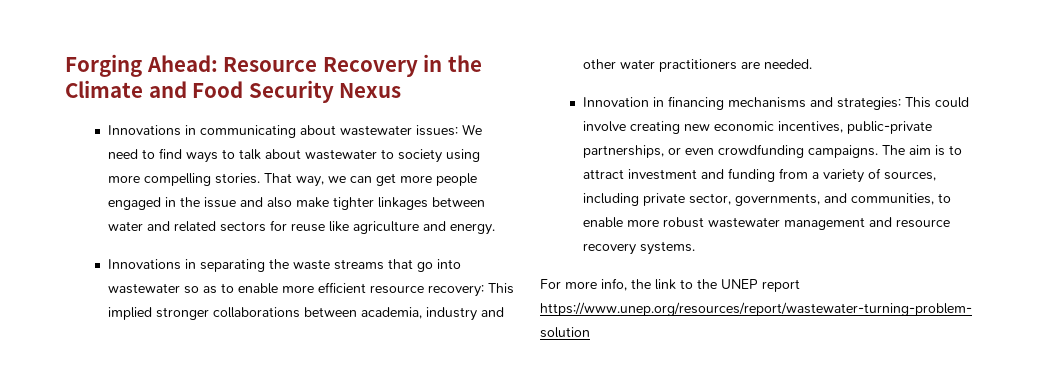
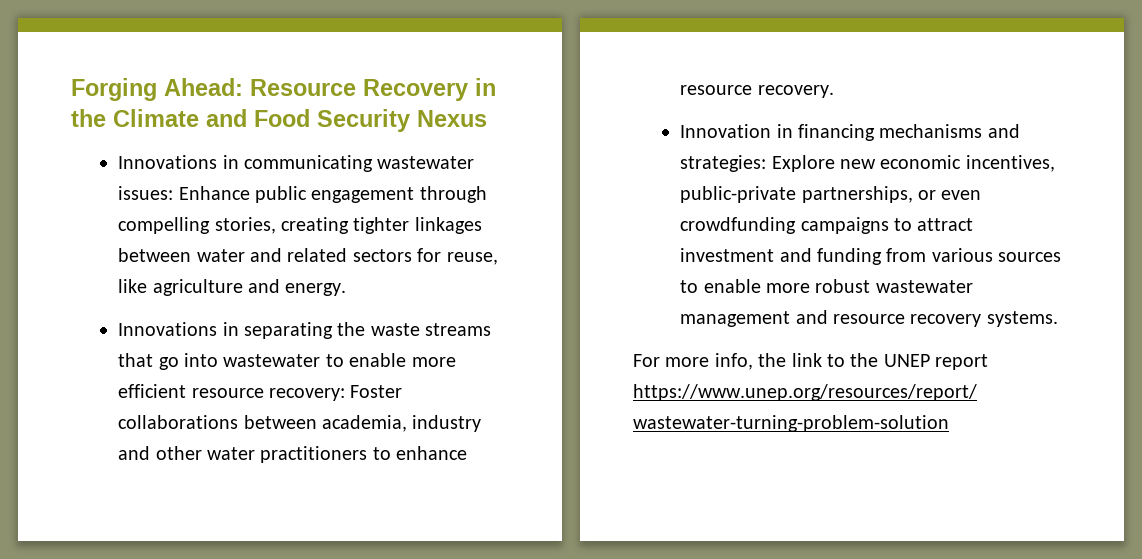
[300,125,337,135] about -> (373, 163) none
[462,124,483,135] [108,148,481,163] [108,173,478,187] [108,197,330,210] We need to find ways to talk about wastewater to society using more compelling stories. That way, we can get more people engaged in the issue and also make -> [178,186,487,203] [118,217,349,234] Enhance public engagement through compelling stories, creating
[291,223,326,232] reuse -> [446,252,498,265] reuse,
[184,286,218,294] so as -> (321, 360) none
[488,283,515,294] [108,307,210,320] This implied stronger -> [350,385,403,398] Foster
[741,59,813,69] are needed. -> [372,446,468,460] [680,85,834,98] to enhance resource recovery.
[905,97,970,108] [583,121,681,134] This could involve creating -> [771,155,835,172] Explore
[808,145,946,158] campaigns. The aim is -> [800,217,889,234] campaigns
[812,168,937,183] [583,193,935,206] a variety of sources, including private sector, governments, and communities, -> [931,248,1062,262] various sources

